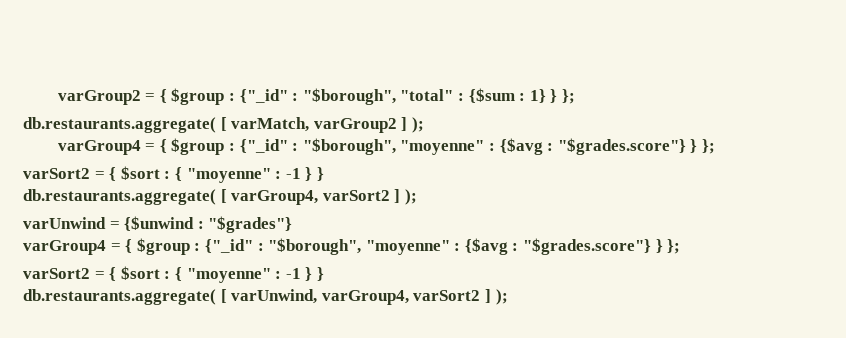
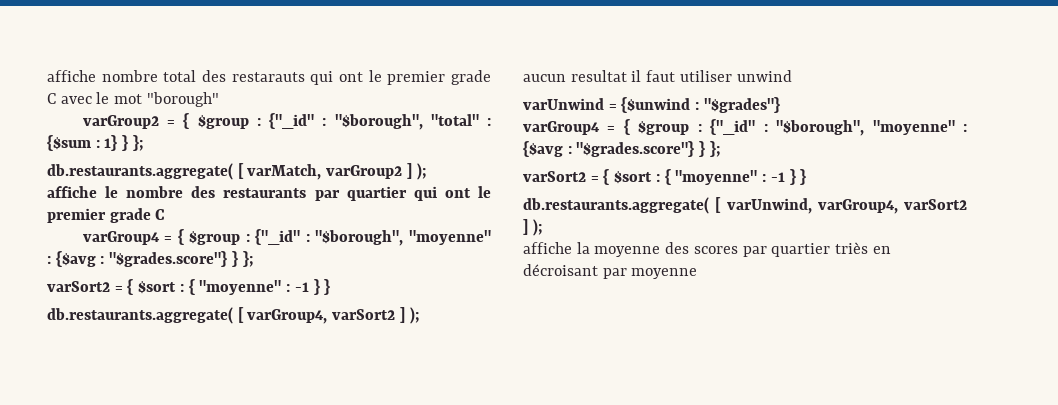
(57, 97) none -> [47,70,492,85] [47,92,219,107] affiche nombre total des restarauts qui ont le premier grade C avec le mot "borough" //
(424, 125) none -> [47,186,491,201] [47,208,166,223] // affiche le nombre des restaurants par quartier qui ont le premier grade C
(417, 197) none -> [523,70,792,82] // aucun resultat il faut utiliser unwind
(508, 297) none -> [523,242,891,257] [523,264,698,279] // affiche la moyenne des scores par quartier triès en décroisant par moyenne

